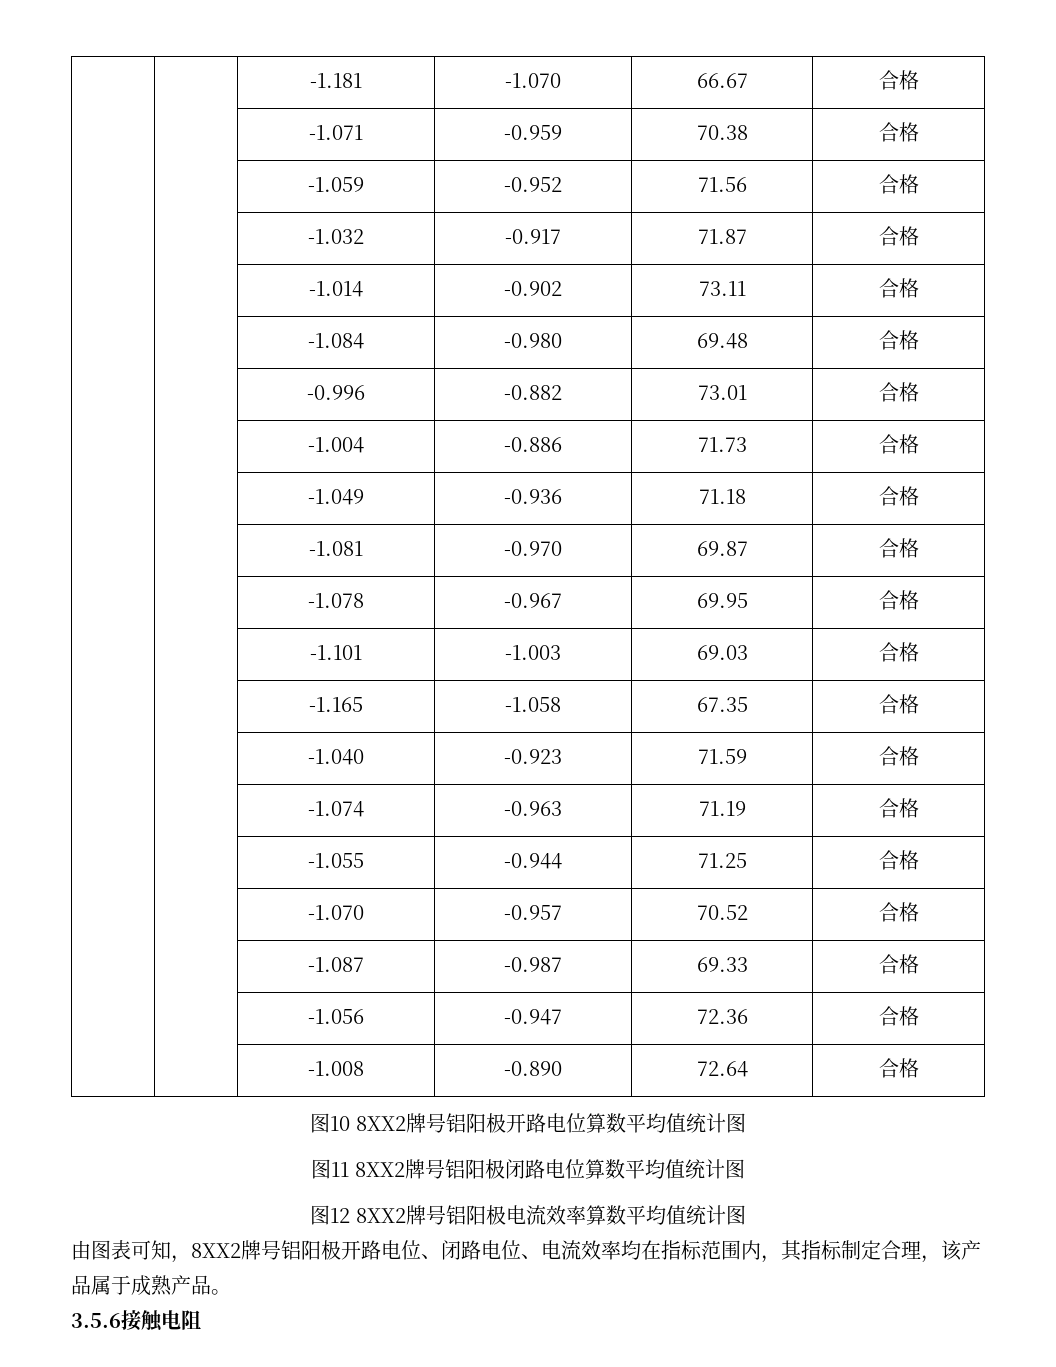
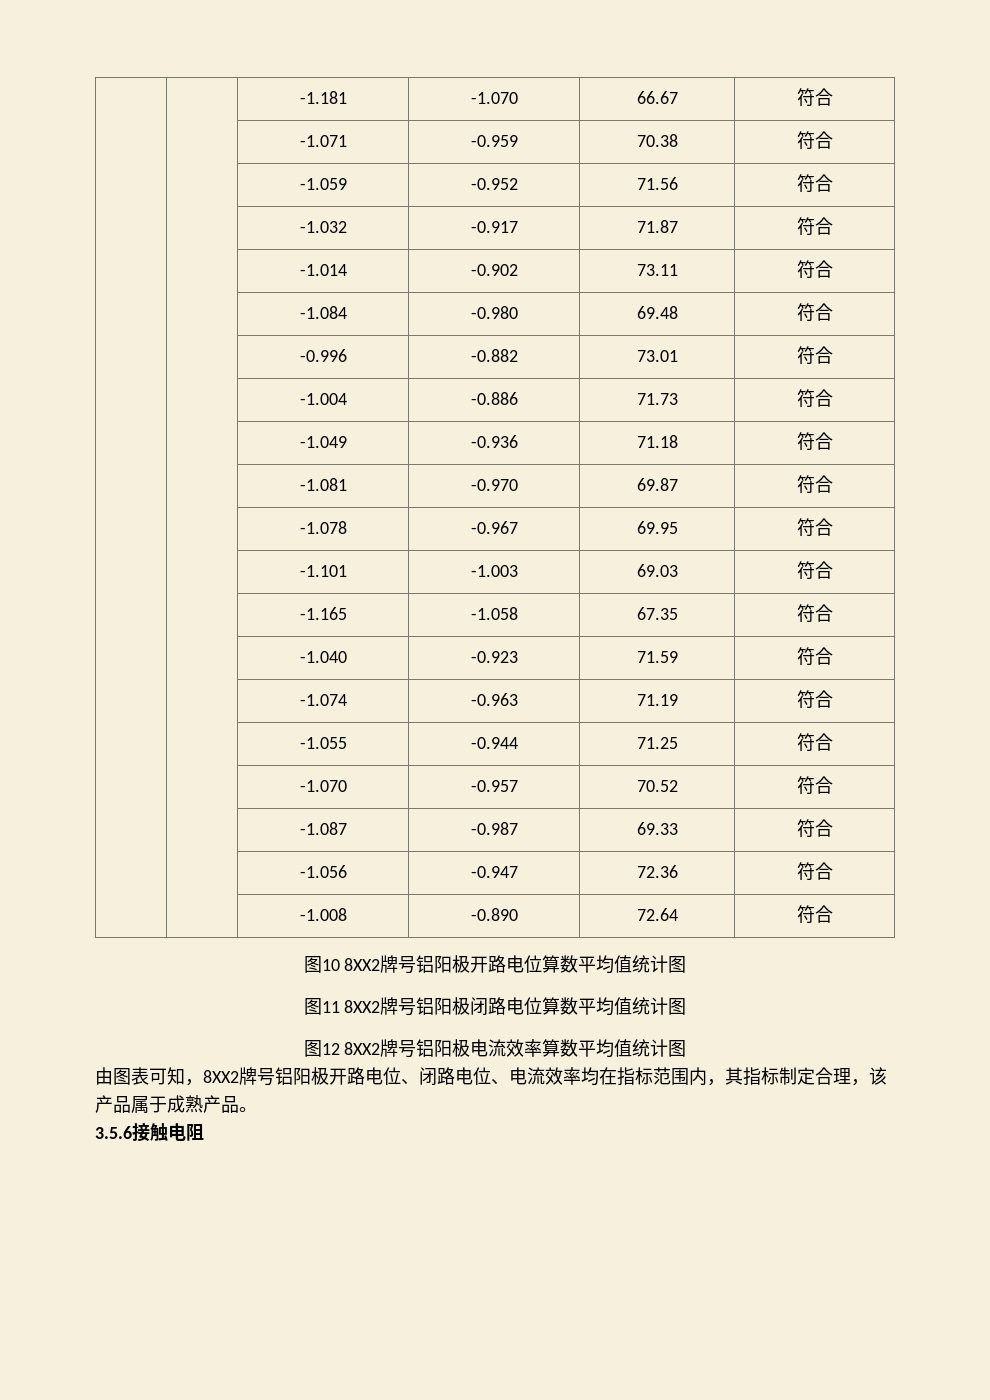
[878,70,919,90] 合格 -> [796,88,833,107] 符合
[878,122,919,142] 合格 -> [796,131,833,150] 符合
[878,174,919,194] 合格 -> [796,174,833,193] 符合
[878,226,919,246] 合格 -> [796,217,833,236] 符合
[878,278,919,298] 合格 -> [796,260,833,279] 符合
[878,330,919,350] 合格 -> [796,303,833,322] 符合
[878,382,919,402] 合格 -> [796,346,833,365] 符合
[878,434,919,454] 合格 -> [796,389,833,408] 符合
[878,486,919,506] 合格 -> [796,432,833,451] 符合
[878,538,919,558] 合格 -> [796,475,833,494] 符合
[878,590,919,610] 合格 -> [796,518,833,537] 符合
[878,642,919,662] 合格 -> [796,561,833,580] 符合
[878,694,919,714] 合格 -> [796,604,833,623] 符合
[878,746,919,766] 合格 -> [796,647,833,666] 符合
[878,798,919,818] 合格 -> [796,690,833,709] 符合
[878,850,919,870] 合格 -> [796,733,833,752] 符合
[878,902,919,922] 合格 -> [796,776,833,795] 符合
[878,954,919,974] 合格 -> [796,819,833,838] 符合
[878,1006,919,1026] 合格 -> [796,862,833,881] 符合
[878,1058,919,1078] 合格 -> [796,905,833,924] 符合

